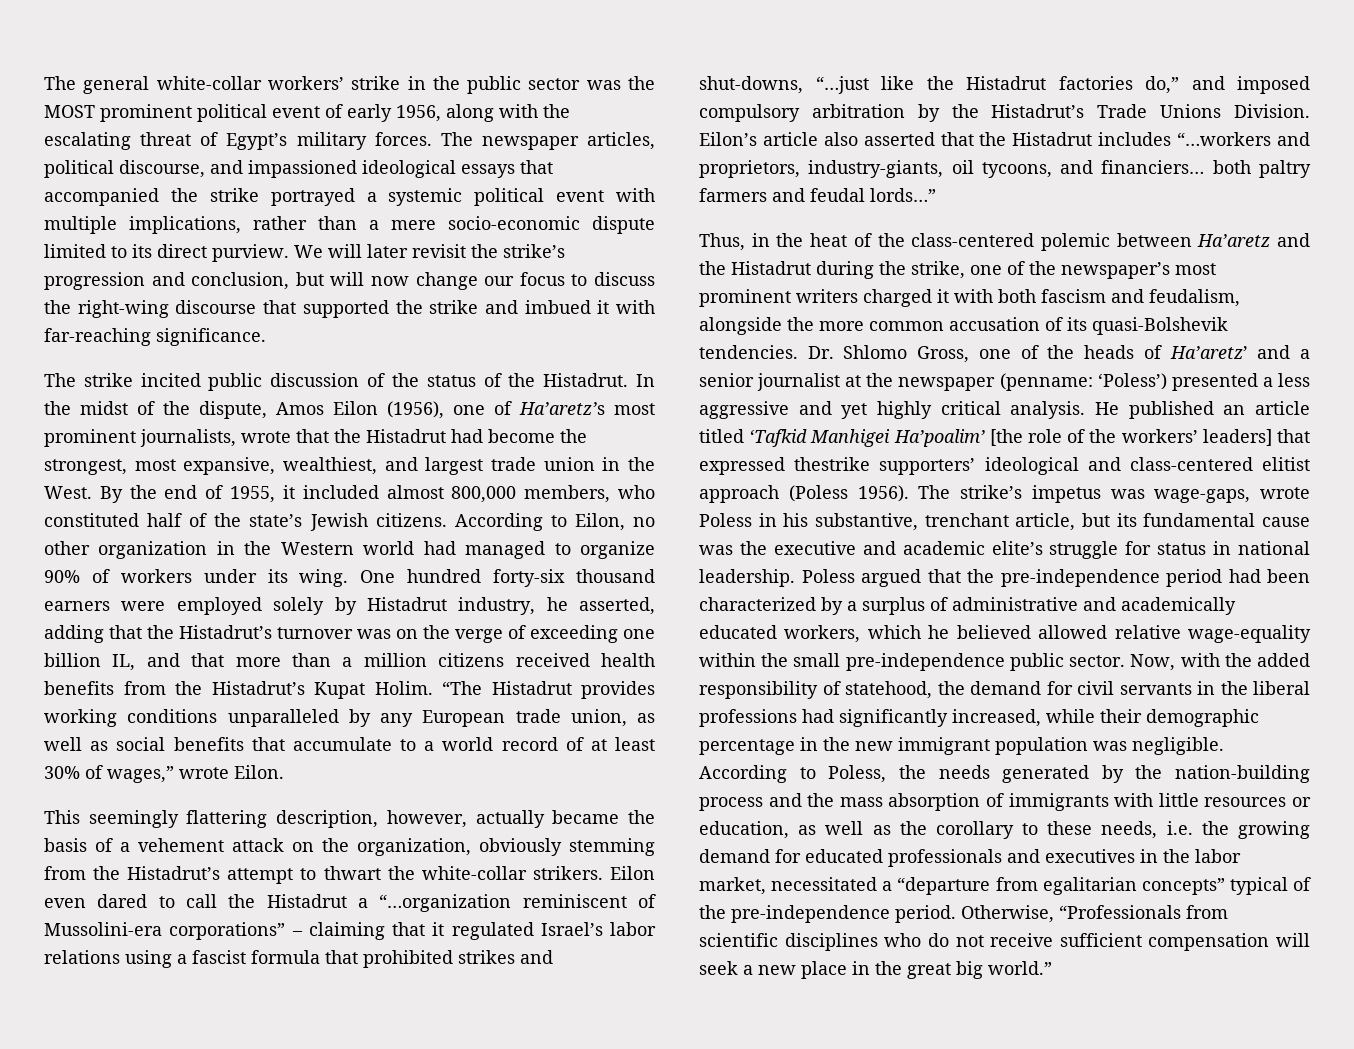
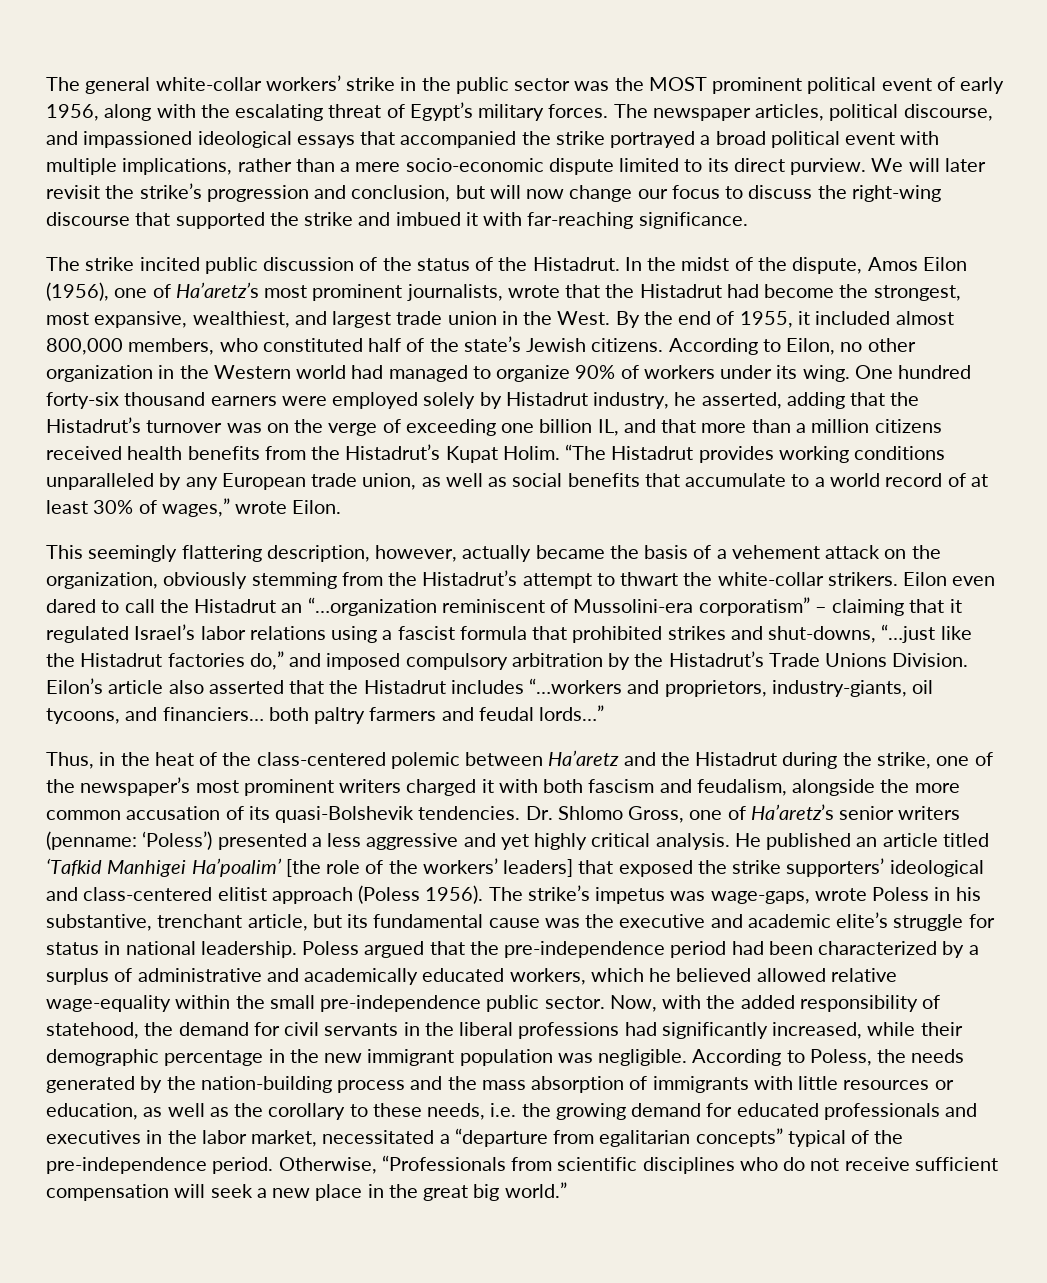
[388,188,463,206] systemic -> [715,131,766,145] broad
[358,898,368,908] a -> [281,603,303,613] an
[169,922,286,940] corporations” -> [698,597,810,616] corporatism”
[1047,345,1310,359] [699,373,996,391] the heads of Ha’aretz’ and a senior journalist at the newspaper -> [750,804,961,820] Ha’aretz’s senior writers
[699,457,871,475] expressed thestrike -> [618,860,782,877] exposed the strike

